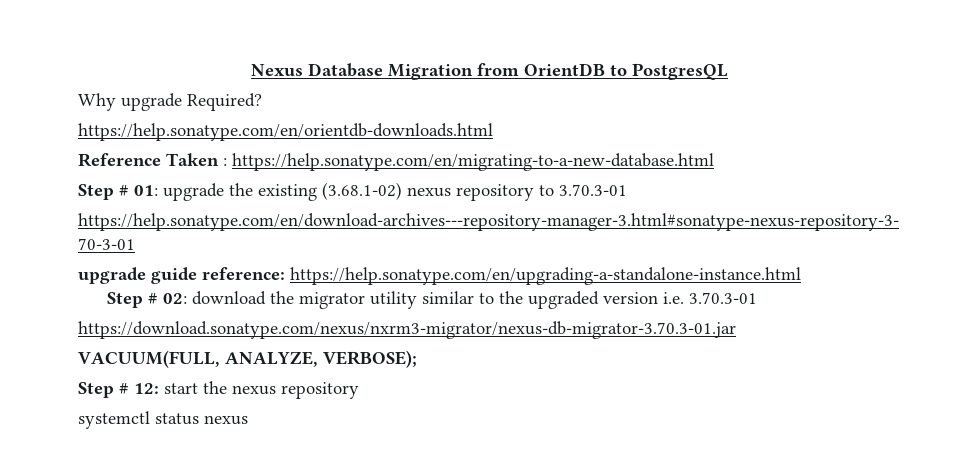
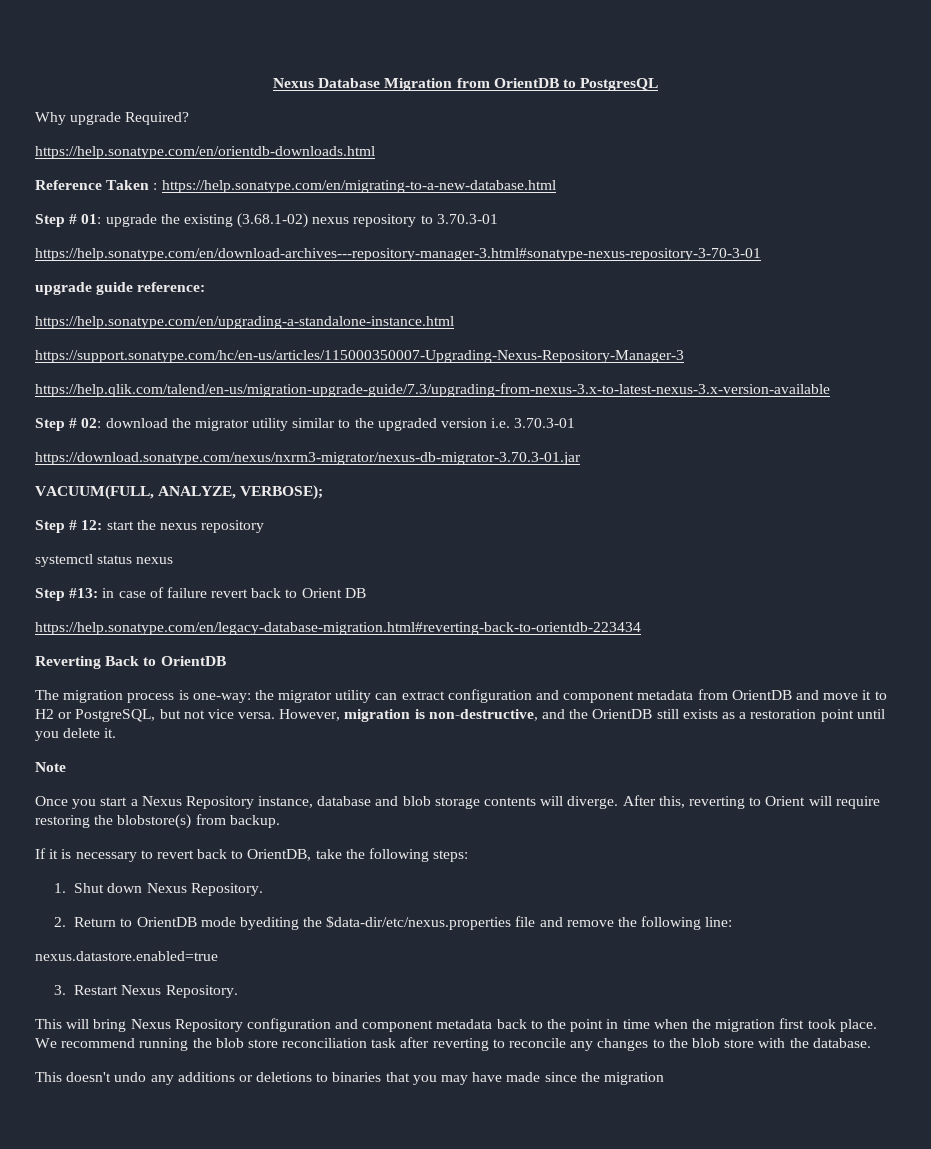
(285, 273) none -> (206, 287) //
(801, 276) none -> [35,350,684,363] [35,383,830,397] // https://support.sonatype.com/hc/en-us/articles/115000350007-Upgrading-Nexus-Repository-Manager-3 // https://help.qlik.com/talend/en-us/migration-upgrade-guide/7.3/upgrading-from-nexus-3.x-to-latest-nexus-3.x-version-available
(248, 420) none -> [35,587,366,601] [35,622,641,635] [35,656,226,669] [35,689,887,703] [35,709,885,722] [35,728,117,741] [35,762,66,772] [35,795,880,809] [35,814,280,829] [35,848,469,862] [54,883,263,896] [54,916,733,930] [35,951,218,961] [54,985,238,998] [35,1018,877,1032] [35,1037,871,1051] [35,1072,664,1085] // Step #13: in case of failure revert back to Orient DB // https://help.sonatype.com/en/legacy-database-migration.html#reverting-back-to-orientdb-223434 // Reverting Back to OrientDB // The migration process is one-way: the migrator utility can extract configuration and component metadata from OrientDB and move it to H2 or PostgreSQL, but not vice versa. However, migration is non-destructive, and the OrientDB still exists as a restoration point until you delete it. // Note // Once you start a Nexus Repository instance, database and blob storage contents will diverge. After this, reverting to Orient will require restoring the blobstore(s) from backup. // If it is necessary to revert back to OrientDB, take the following steps: // 1. Shut down Nexus Repository. // 2. Return to OrientDB mode byediting the $data-dir/etc/nexus.properties file and remove the following line: // nexus.datastore.enabled=true // 3. Restart Nexus Repository. // This will bring Nexus Repository configuration and component metadata back to the point in time when the migration first took place. We recommend running the blob store reconciliation task after reverting to reconcile any changes to the blob store with the database. // This doesn't undo any additions or deletions to binaries that you may have made since the migration

